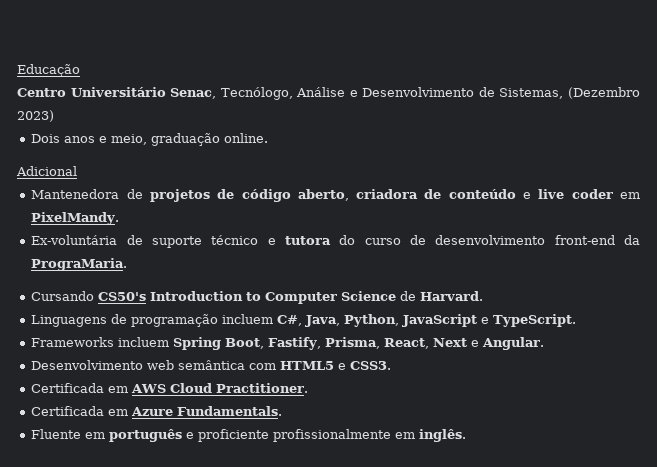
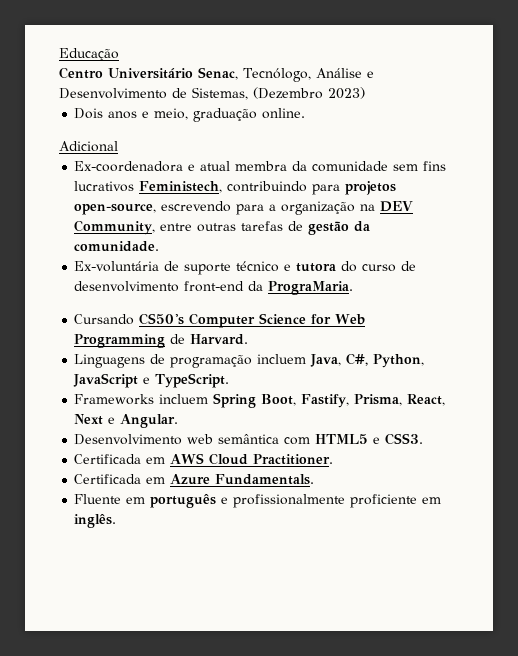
[31,189,641,202] [31,212,120,225] Mantenedora de projetos de código aberto, criadora de conteúdo e live coder em PixelMandy. -> [74,161,447,172] [74,181,397,195] [74,201,414,215] [74,220,371,235] [74,241,160,252] Ex-coordenadora e atual membra da comunidade sem fins lucrativos Feministech, contribuindo para projetos open-source, escrevendo para a organização na DEV Community, entre outras tarefas de gestão da comunidade.
[150,291,397,304] Introduction to Computer Science -> [189,313,366,328] [74,334,166,348] Computer Science for Web Programming
[277,315,341,327] C#, Java, -> [310,353,369,367] Java, C#,
[198,429,392,442] proficiente profissionalmente -> [233,494,418,508] profissionalmente proficiente

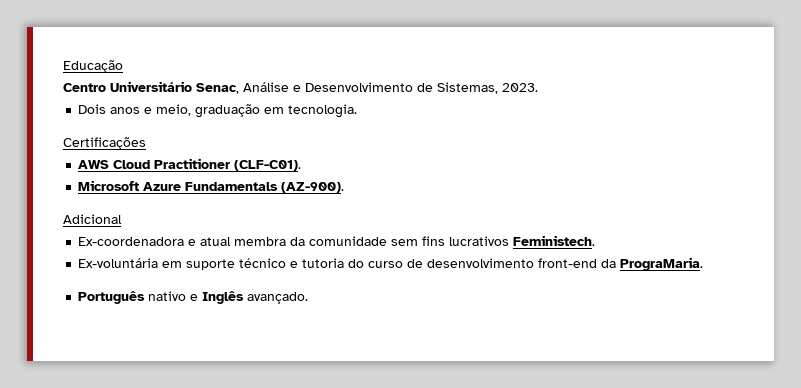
[243,68,311,82] Tecnólogo, -> (239, 88) none
[253,87,365,99] (Dezembro 2023) -> [502,83,538,92] 2023.
[262,108,306,119] online. -> [264,104,358,118] [63,137,146,150] [78,158,302,171] [78,180,345,193] em tecnologia. // Certificações // AWS Cloud Practitioner (CLF-C01). // Microsoft Azure Fundamentals (AZ-900).
[139,181,397,195] [74,201,414,215] [74,220,371,235] [74,241,160,252] Feministech, contribuindo para projetos open-source, escrevendo para a organização na DEV Community, entre outras tarefas de gestão da comunidade. -> [513,235,596,246] Feministech.
[164,261,180,271] de -> [162,261,183,268] em
[296,263,337,272] tutora -> [302,258,345,268] tutoria
[74,313,366,328] [74,334,249,348] [74,353,425,368] [73,373,230,388] [74,393,446,408] [74,414,179,428] [74,433,424,445] [74,453,334,465] [74,474,315,485] [74,494,442,508] [74,514,117,528] Cursando CS50's Computer Science for Web Programming de Harvard. // Linguagens de programação incluem Java, C#, Python, JavaScript e TypeScript. // Frameworks incluem Spring Boot, Fastify, Prisma, React, Next e Angular. // Desenvolvimento web semântica com HTML5 e CSS3. // Certificada em AWS Cloud Practitioner. // Certificada em Azure Fundamentals. // Fluente em português e profissionalmente proficiente em inglês. -> [78,291,309,304] Português nativo e Inglês avançado.

